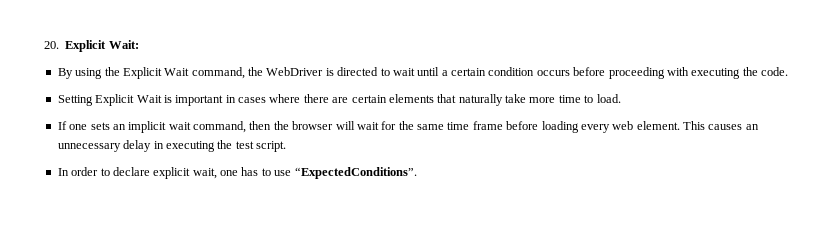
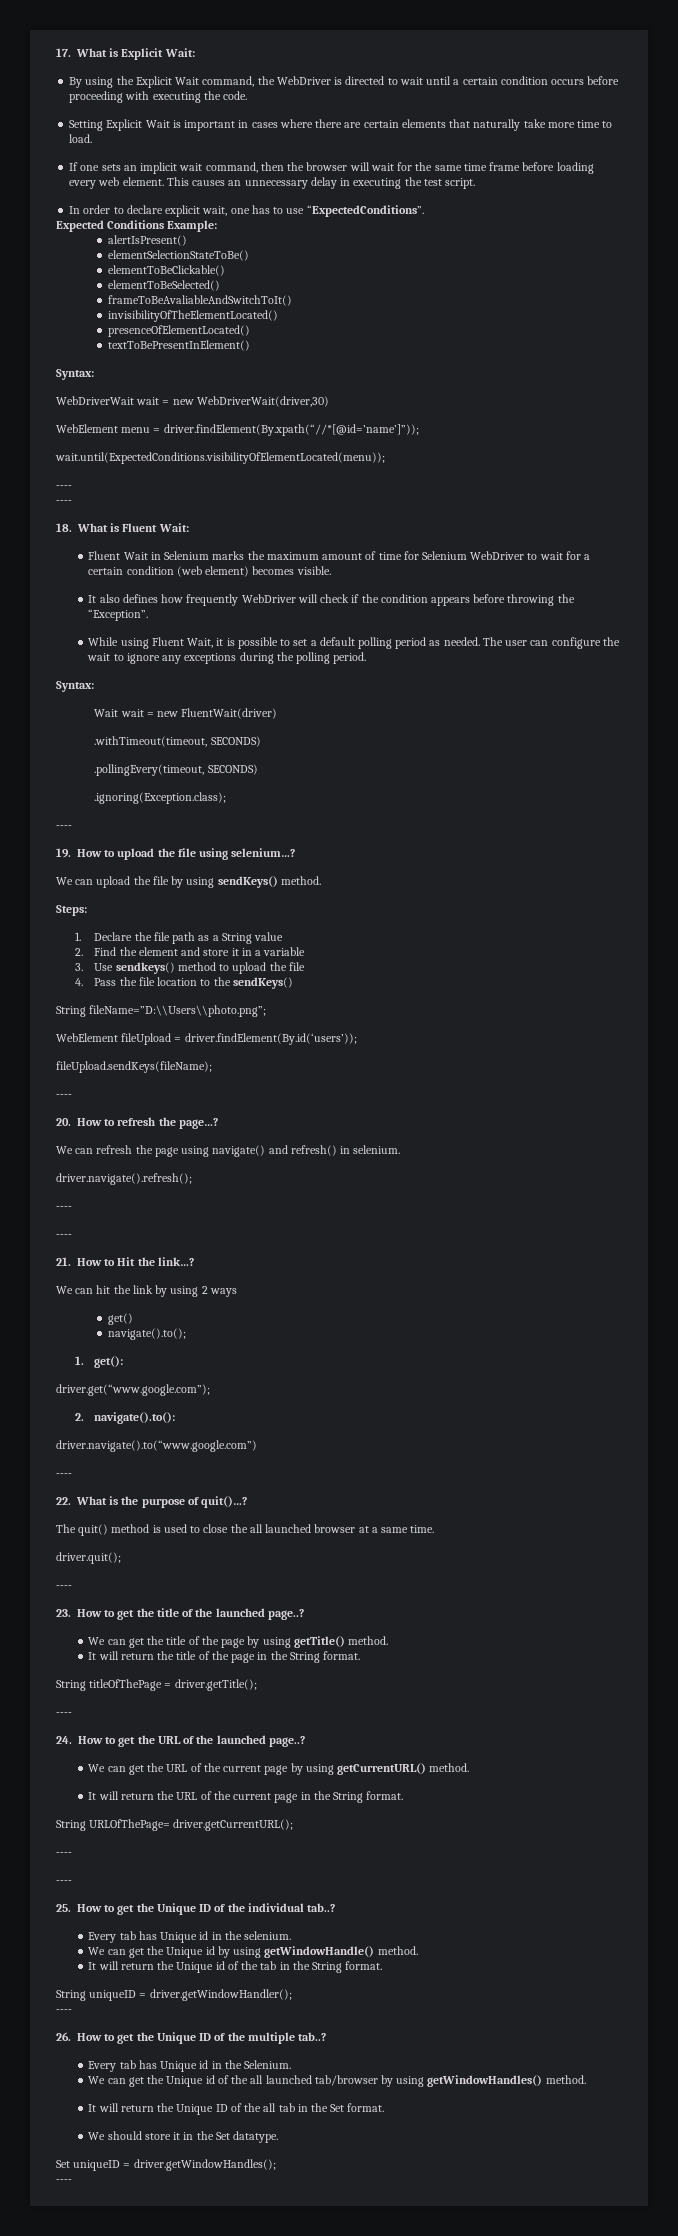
[44,41,59,49] 20. -> [56,48,119,57] 17. What is
(417, 173) none -> [56,220,218,232] [107,235,187,246] [107,250,249,261] [107,265,225,276] [107,280,220,291] [107,295,292,306] [107,310,278,322] [107,325,250,337] [107,340,250,351] [56,369,94,380] [56,396,329,407] [56,424,419,436] [55,452,385,464] [56,485,72,489] [56,500,72,504] [56,523,189,532] [88,551,591,560] [88,566,331,577] [88,594,575,606] [88,609,149,621] [88,637,620,649] [87,652,367,664] [56,681,94,692] [94,708,278,719] [94,736,261,747] [94,764,258,776] [94,792,227,804] [56,825,72,829] [56,848,296,860] [56,876,321,888] [56,905,87,916] [75,932,284,944] [75,947,306,956] [75,962,305,974] [75,977,293,989] [56,1005,267,1017] [56,1033,357,1045] [56,1061,212,1073] [56,1094,72,1098] [56,1117,218,1129] [56,1145,401,1157] [56,1173,192,1185] [56,1206,72,1210] [56,1234,72,1238] [56,1257,194,1266] [56,1285,237,1297] [107,1313,133,1325] [107,1328,186,1340] [75,1356,124,1368] [56,1384,210,1396] [75,1412,176,1424] [56,1440,257,1452] [56,1473,72,1477] [56,1496,248,1508] [56,1524,435,1536] [56,1552,121,1564] [56,1585,72,1589] [56,1608,304,1620] [88,1636,389,1648] [88,1651,361,1663] [56,1679,257,1691] [56,1712,72,1716] [56,1735,305,1747] [88,1763,470,1775] [88,1791,404,1803] [56,1819,294,1831] [56,1852,72,1856] [56,1880,72,1884] [56,1903,336,1915] [88,1931,292,1943] [88,1946,418,1958] [88,1961,383,1973] [56,1989,292,2001] [56,2009,72,2013] [56,2032,327,2044] [88,2060,292,2072] [88,2075,586,2087] [88,2103,385,2115] [88,2131,279,2143] [56,2159,276,2171] [56,2179,72,2183] // Expected Conditions Example: // alertIsPresent() // elementSelectionStateToBe() // elementToBeClickable() // elementToBeSelected() // frameToBeAvaliableAndSwitchToIt() // invisibilityOfTheElementLocated() // presenceOfElementLocated() // textToBePresentInElement() // Syntax: // WebDriverWait wait = new WebDriverWait(driver,30) // WebElement menu = driver.findElement(By.xpath(“//*[@id=’name’]”)); // wait.until(ExpectedConditions.visibilityOfElementLocated(menu)); // ---- // ---- // 18. What is Fluent Wait: // Fluent Wait in Selenium marks the maximum amount of time for Selenium WebDriver to wait for a certain condition (web element) becomes visible. // It also defines how frequently WebDriver will check if the condition appears before throwing the “Exception”. // While using Fluent Wait, it is possible to set a default polling period as needed. The user can configure the wait to ignore any exceptions during the polling period. // Syntax: // Wait wait = new FluentWait(driver) // .withTimeout(timeout, SECONDS) // .pollingEvery(timeout, SECONDS) // .ignoring(Exception.class); // ---- // 19. How to upload the file using selenium…? // We can upload the file by using sendKeys() method. // Steps: // 1. Declare the file path as a String value // 2. Find the element and store it in a variable // 3. Use sendkeys() method to upload the file // 4. Pass the file location to the sendKeys() // String fileName=”D:\\Users\\photo.png”; // WebElement fileUpload = driver.findElement(By.id(‘users’)); // fileUpload.sendKeys(fileName); // ---- // 20. How to refresh the page…? // We can refresh the page using navigate() and refresh() in selenium. // driver.navigate().refresh(); // ---- // ---- // 21. How to Hit the link…? // We can hit the link by using 2 ways // get() // navigate().to(); // 1. get(): // driver.get(“www.google.com”); // 2. navigate().to(): // driver.navigate().to(“www.google.com”) // ---- // 22. What is the purpose of quit()…? // The quit() method is used to close the all launched browser at a same time. // driver.quit(); // ---- // 23. How to get the title of the launched page..? // We can get the title of the page by using getTitle() method. // It will return the title of the page in the String format. // String titleOfThePage = driver.getTitle(); // ---- // 24. How to get the URL of the launched page..? // We can get the URL of the current page by using getCurrentURL() method. // It will return the URL of the current page in the String format. // String URLOfThePage= driver.getCurrentURL(); // ---- // ---- // 25. How to get the Unique ID of the individual tab..? // Every tab has Unique id in the selenium. // We can get the Unique id by using getWindowHandle() method. // It will return the Unique id of the tab in the String format. // String uniqueID = driver.getWindowHandler(); // ---- // 26. How to get the Unique ID of the multiple tab..? // Every tab has Unique id in the Selenium. // We can get the Unique id of the all launched tab/browser by using getWindowHandles() method. // It will return the Unique ID of the all tab in the Set format. // We should store it in the Set datatype. // Set uniqueID = driver.getWindowHandles(); // ----

